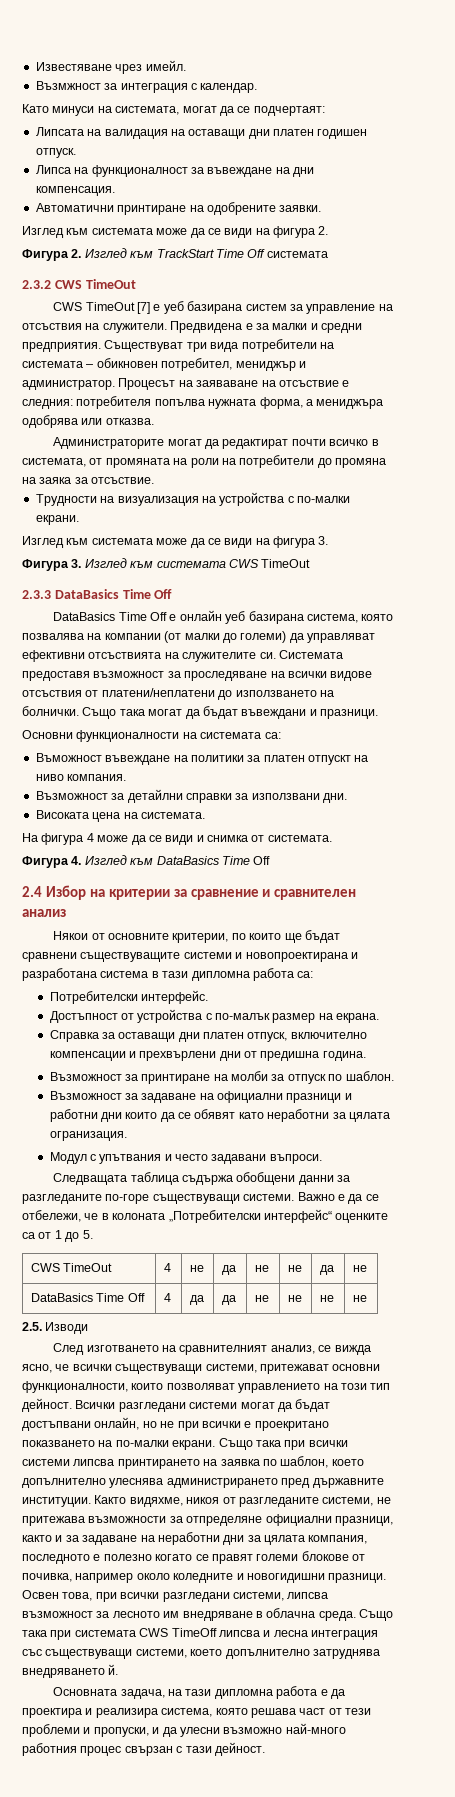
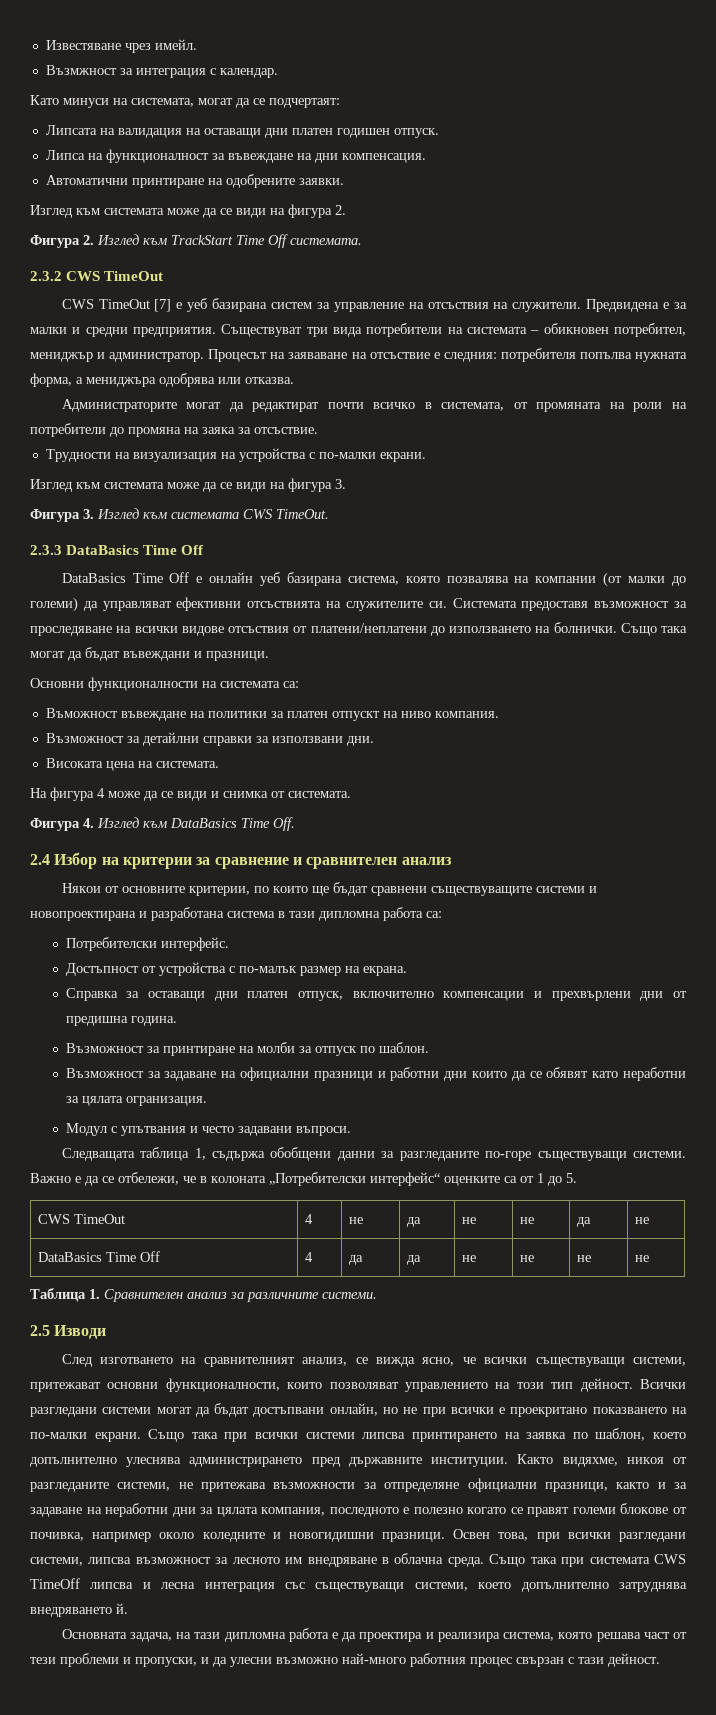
[266,251,328,258] системата -> [290,238,362,245] системата.
[261,559,311,568] TimeOut -> [276,509,329,519] TimeOut.
[253,856,271,865] Off -> [273,817,295,831] Off.
(179, 1178) none -> [194,1148,206,1160] 1,
[22,1322,42,1331] 2.5. -> [30,1288,377,1302] [30,1325,50,1336] Таблица 1. Сравнителен анализ за различните системи. // 2.5

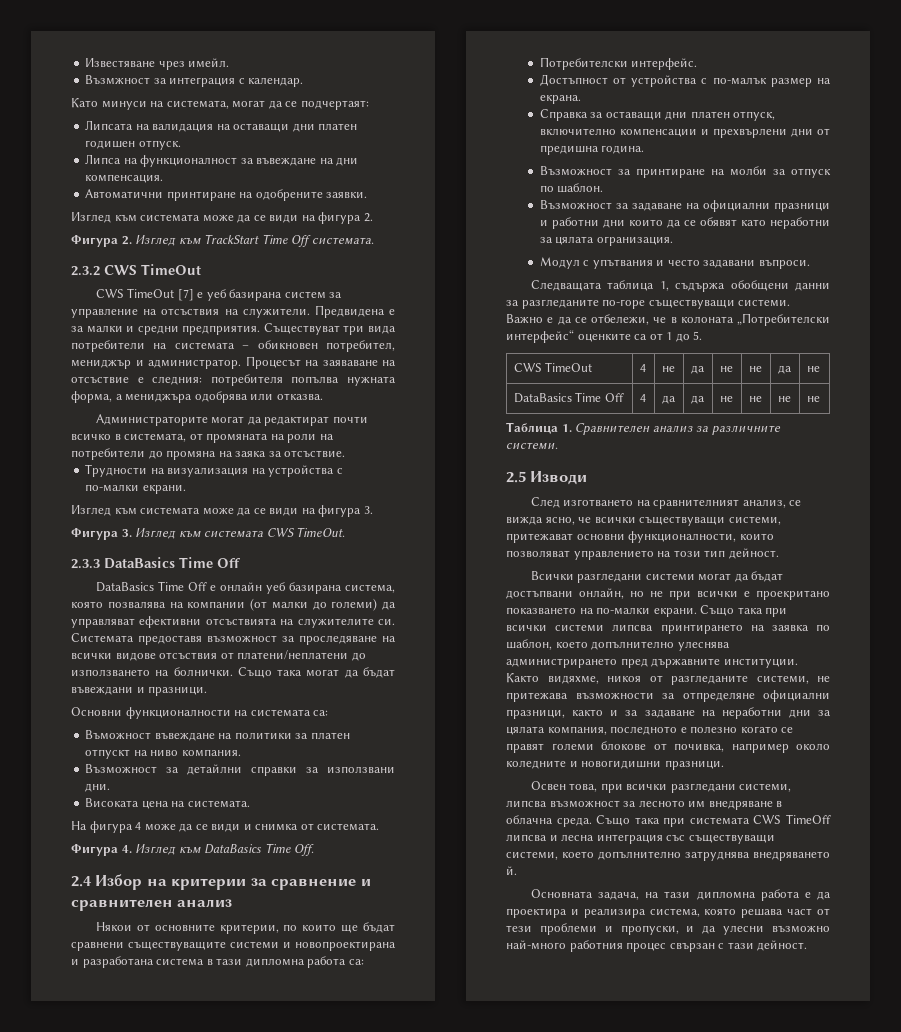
(633, 1385) none -> (779, 553) //
(446, 1537) none -> (724, 765) //

